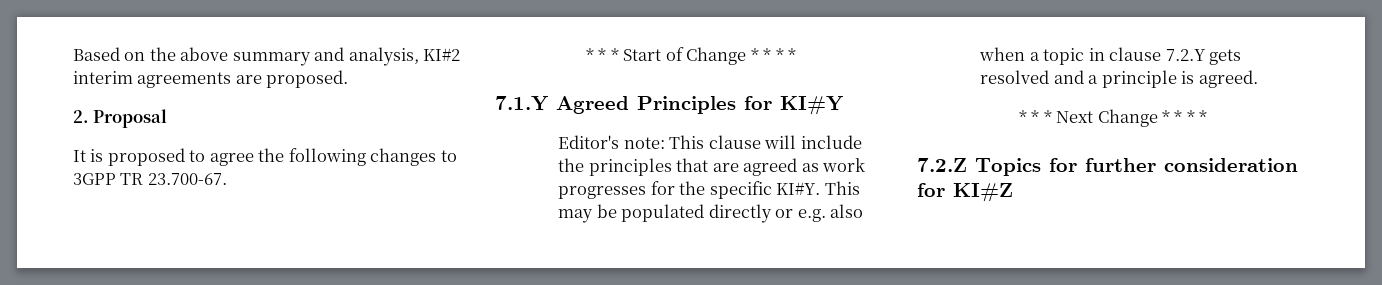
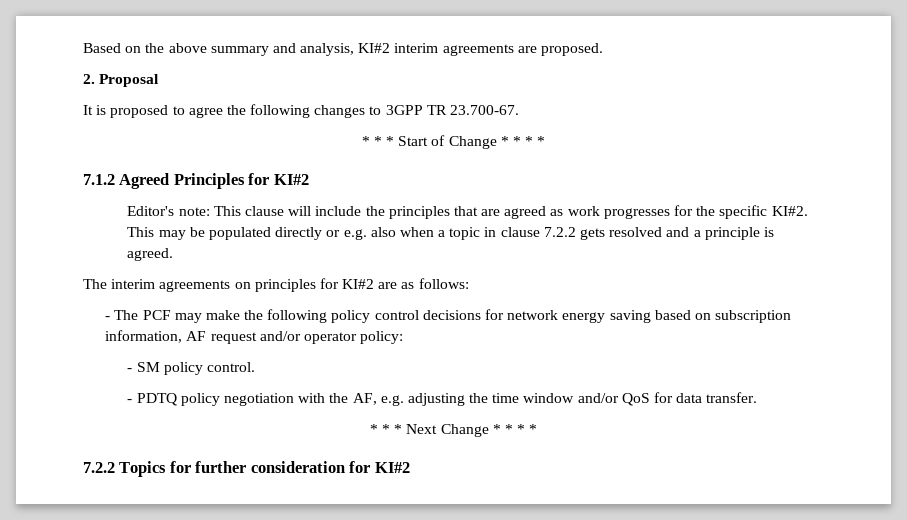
[495,96,548,111] 7.1.Y -> [83,174,115,185] 7.1.2
[780,96,843,115] KI#Y -> [273,174,309,185] KI#2
[776,182,821,195] KI#Y. -> [771,206,808,216] KI#2.
[1165,49,1206,61] 7.2.Y -> [543,227,576,237] 7.2.2
(1258, 79) none -> [83,278,469,292] [105,309,792,323] [105,330,404,344] [127,362,255,375] [127,392,758,406] // The interim agreements on principles for KI#2 are as follows: // - The PCF may make the following policy control decisions for network energy saving based on subscription information, AF request and/or operator policy: // - SM policy control. // - PDTQ policy negotiation with the AF, e.g. adjusting the time window and/or QoS for data transfer.
[917,158,967,172] 7.2.Z -> [83,462,115,473] 7.2.2
[953,183,1013,202] KI#Z -> [374,462,410,473] KI#2

